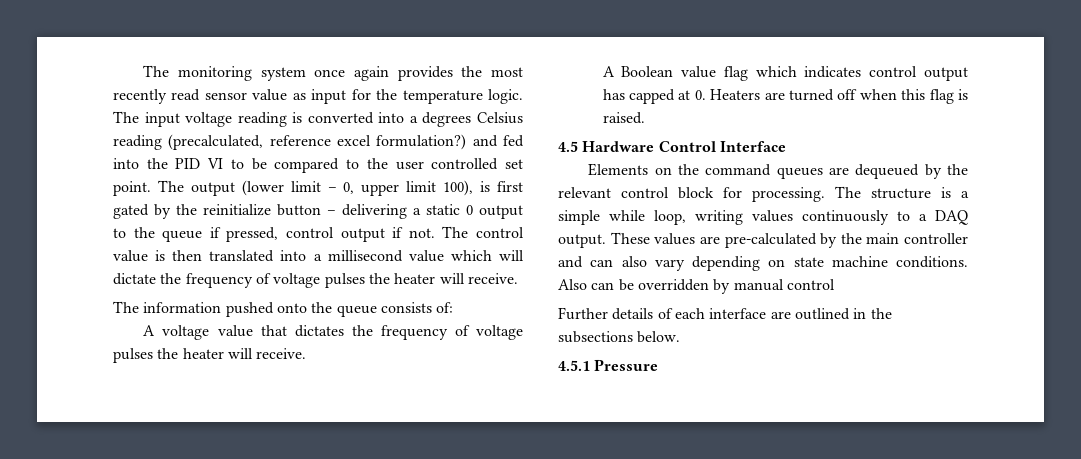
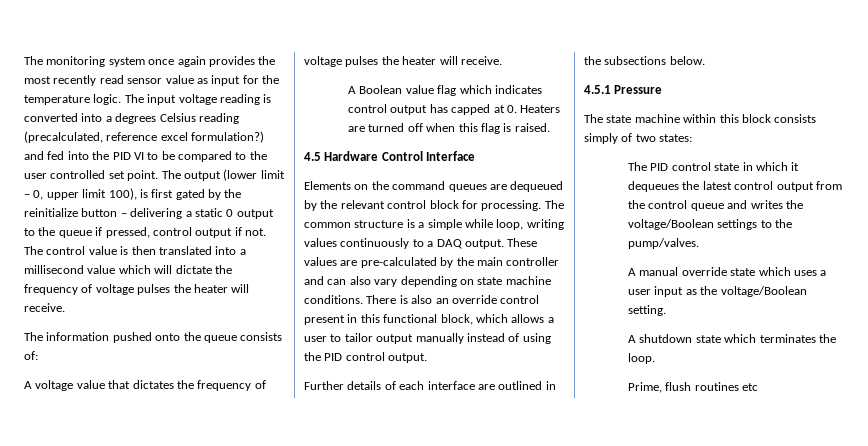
(861, 192) none -> [304,222,351,228] common
[558,279,835,294] Also can be overridden by manual control -> [366,295,540,304] [304,314,554,325] [304,333,551,344] [304,352,428,363] There is also an override control present in this functional block, which allows a user to tailor output manually instead of using the PID control output.
(659, 365) none -> [584,114,817,123] [584,133,693,144] [628,162,800,171] [628,181,842,192] [628,200,803,211] [628,219,793,230] [628,238,700,249] [628,267,827,276] [628,286,807,297] [628,305,667,316] [628,334,836,343] [628,353,656,364] [628,382,759,393] // The state machine within this block consists simply of two states: // The PID control state in which it dequeues the latest control output from the control queue and writes the voltage/Boolean settings to the pump/valves. // A manual override state which uses a user input as the voltage/Boolean setting. // A shutdown state which terminates the loop. // Prime, flush routines etc

